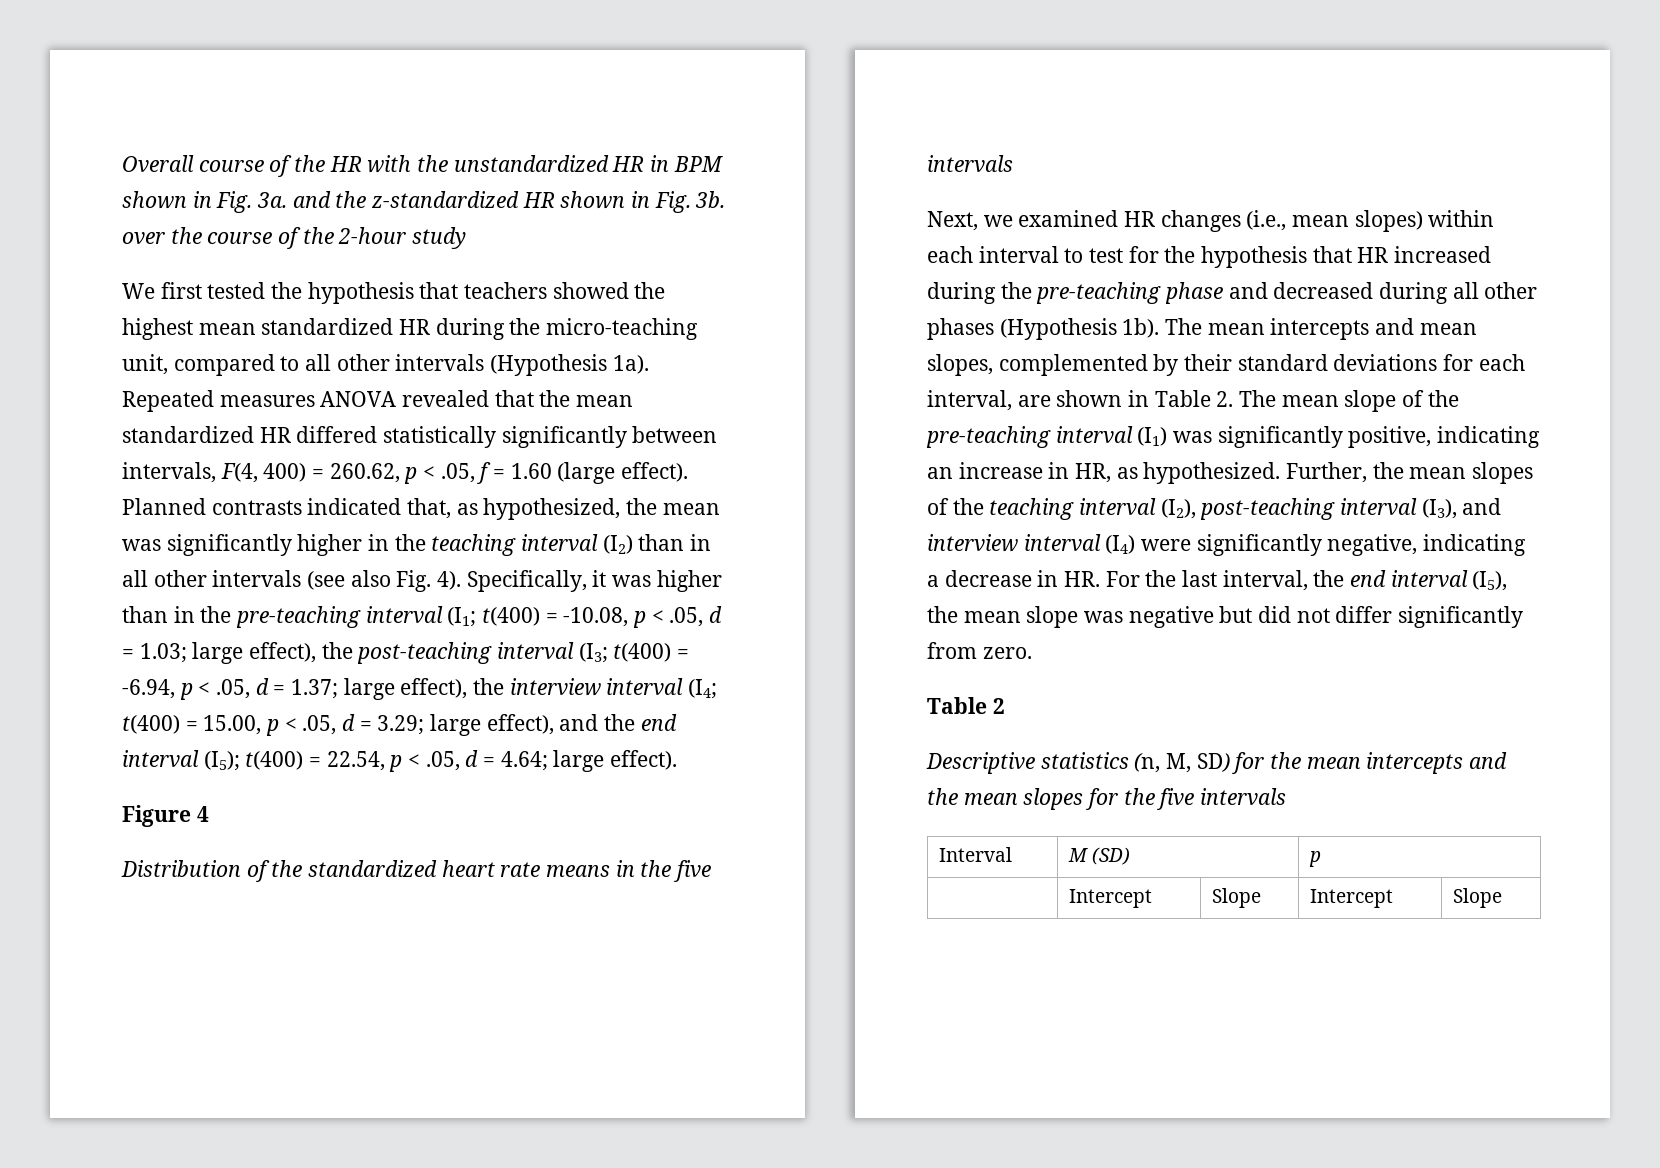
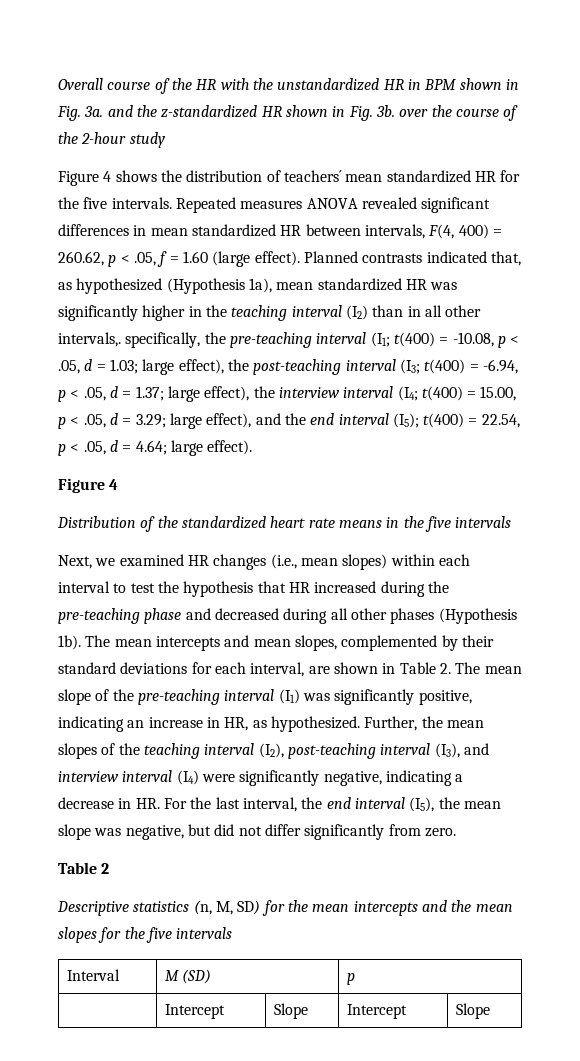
[122,282,666,304] [122,318,699,340] [122,354,649,376] [122,390,634,412] [122,426,627,448] We first tested the hypothesis that teachers showed the highest mean standardized HR during the micro-teaching unit, compared to all other intervals (Hypothesis 1a). Repeated measures ANOVA revealed that the mean standardized HR differed statistically significantly -> [58,170,521,186] [58,197,491,213] [58,224,302,237] Figure 4 shows the distribution of teachers´ mean standardized HR for the five intervals. Repeated measures ANOVA revealed significant differences in mean standardized HR
[483,498,720,520] hypothesized, the mean -> [76,278,427,294] hypothesized (Hypothesis 1a), mean standardized HR
[212,570,722,592] [122,606,195,623] intervals (see also Fig. 4). Specifically, it was higher than in -> [58,332,201,348] intervals,. specifically,
[1128,246,1159,263] for -> (155, 588) none
[1128,606,1214,628] negative -> [125,825,184,840] negative,

